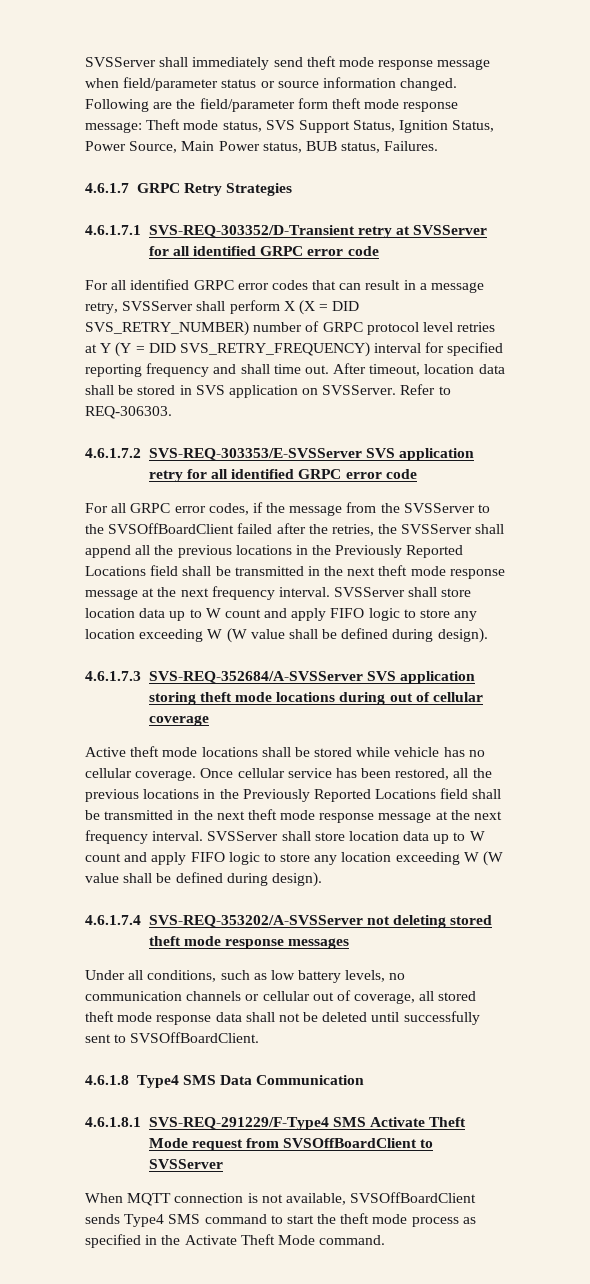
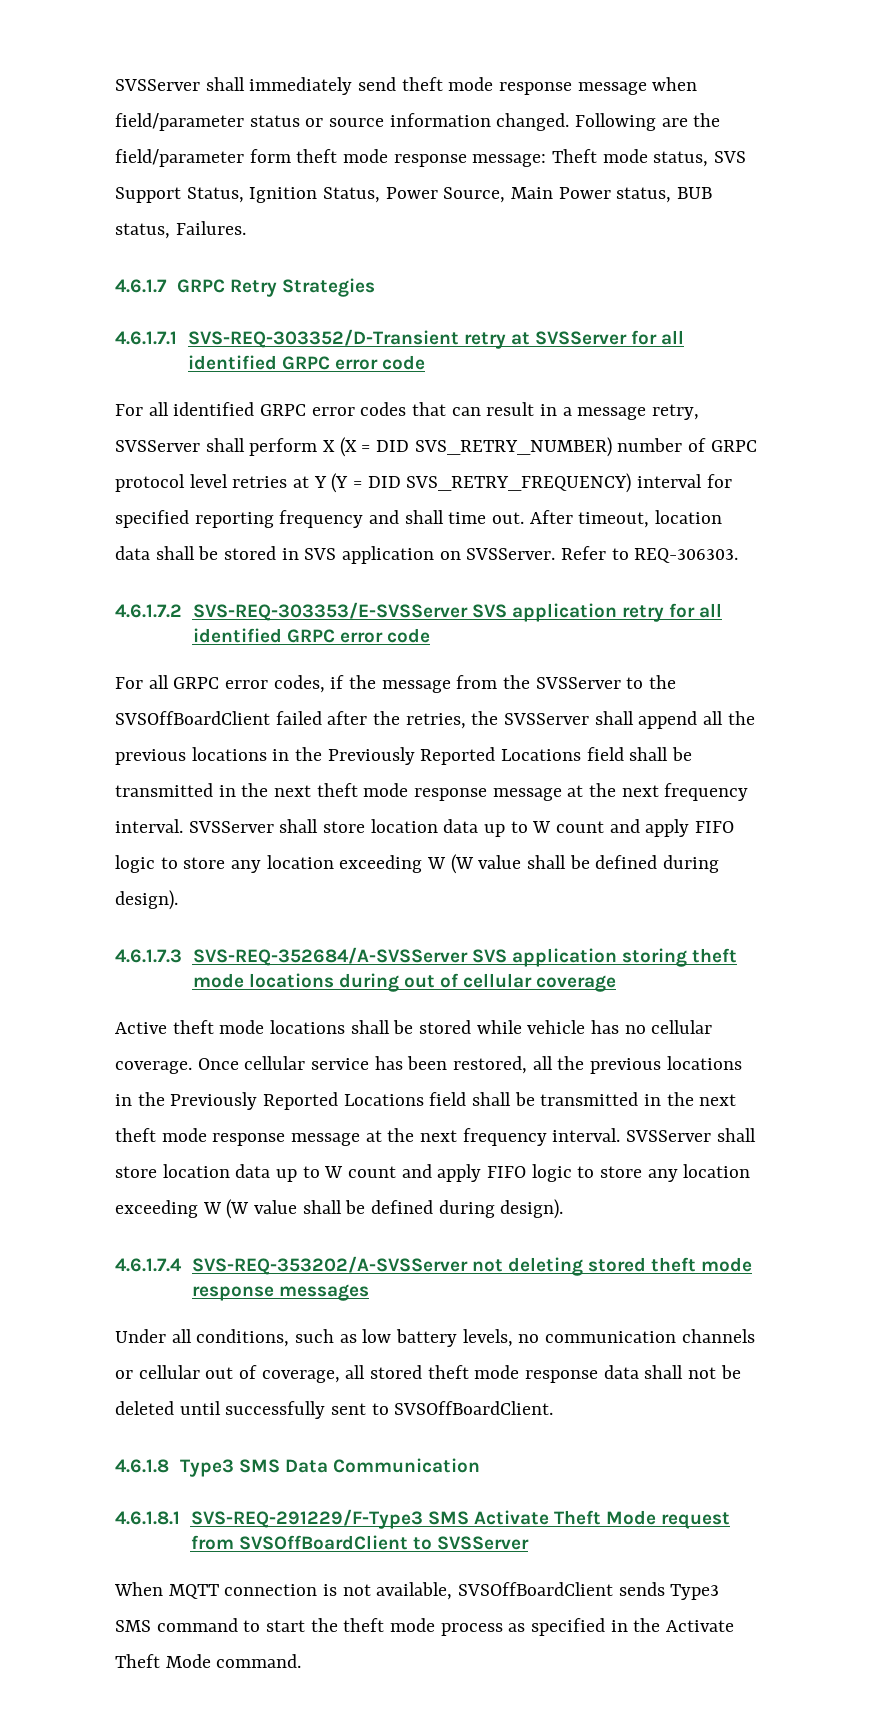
[136,1075,179,1088] Type4 -> [179,1459,234,1477] Type3
[148,1117,329,1130] SVS-REQ-291229/F-Type4 -> [190,1509,423,1529] SVS-REQ-291229/F-Type3
[124,1214,165,1227] Type4 -> [670,1584,720,1600] Type3

